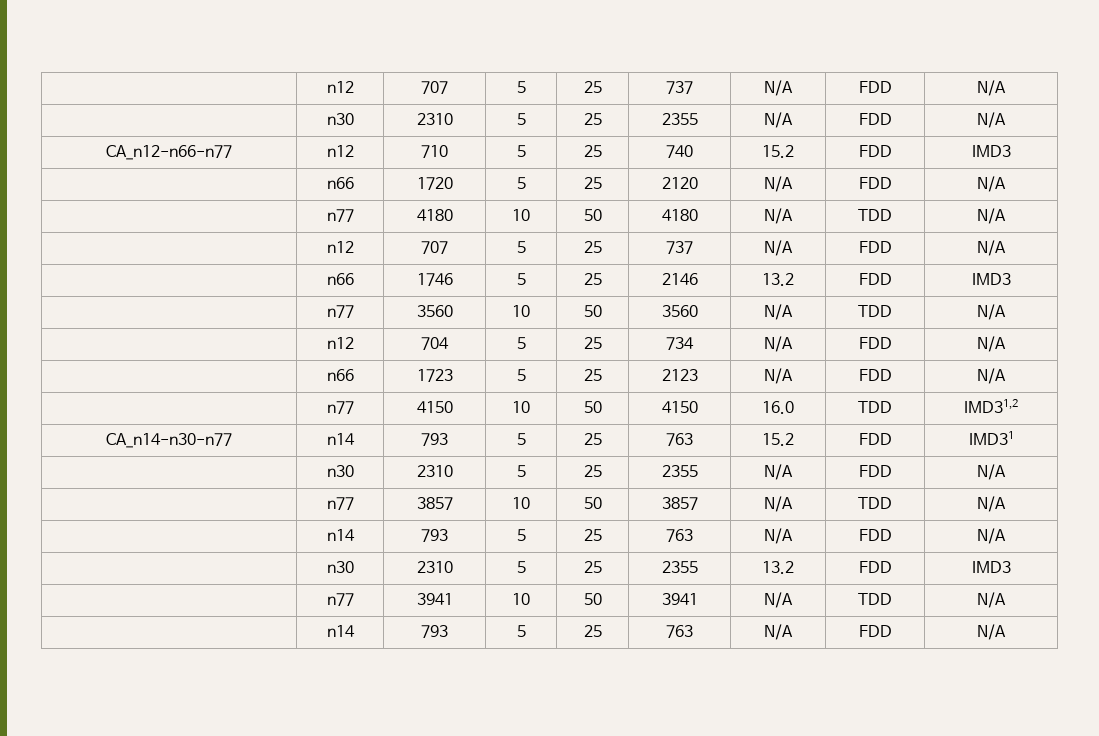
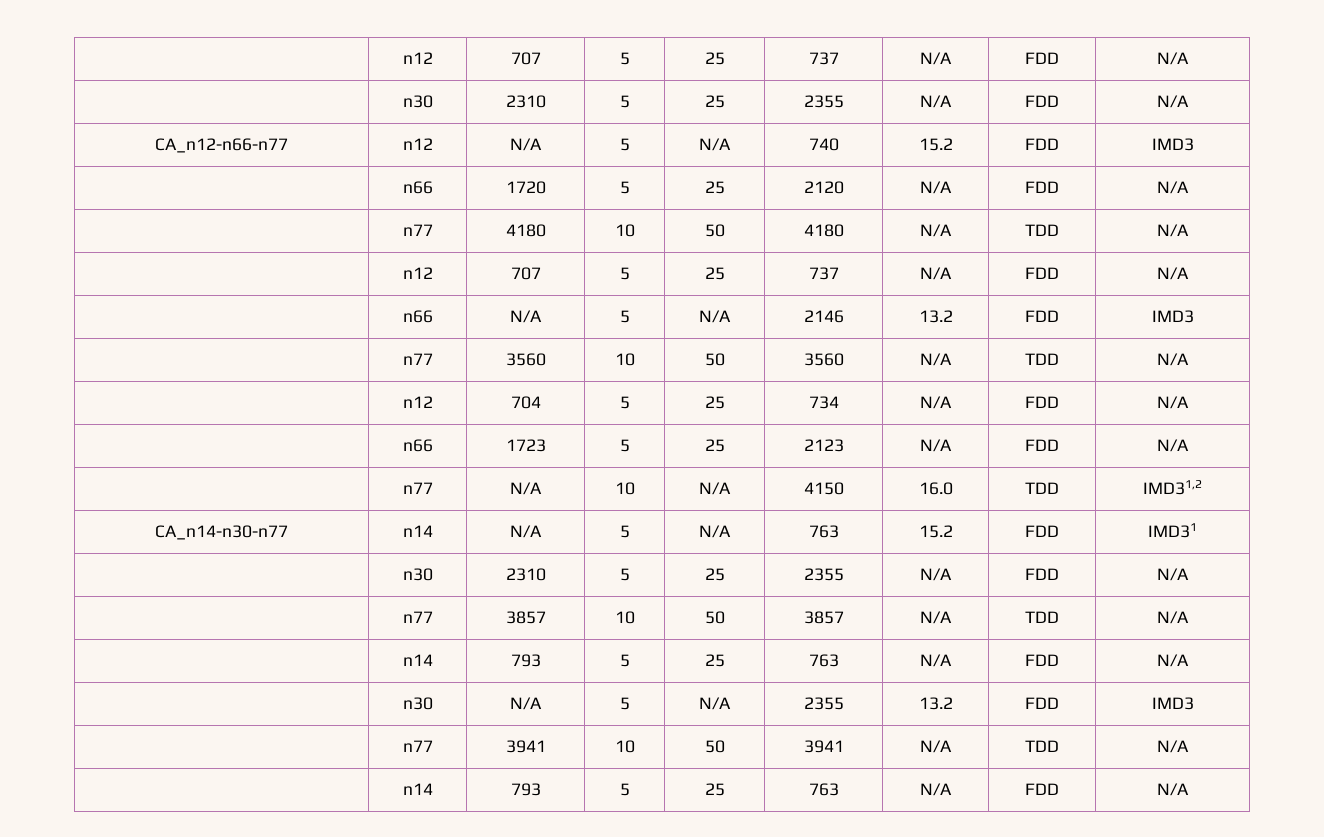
[421,145,448,158] [516,145,526,157] [583,145,602,157] 710 | 5 | 25 -> [510,138,542,151] [619,138,630,151] [699,138,731,151] N/A | 5 | N/A
[416,273,453,286] [516,273,526,285] [583,273,602,285] 1746 | 5 | 25 -> [510,310,542,323] [619,310,630,323] [699,310,731,323] N/A | 5 | N/A
[416,401,453,413] [512,401,530,413] [583,401,602,413] 4150 | 10 | 50 -> [510,482,542,495] [614,482,635,495] [699,482,731,495] N/A | 10 | N/A
[421,433,448,446] [516,433,526,445] [583,433,602,445] 793 | 5 | 25 -> [510,525,542,538] [619,525,630,538] [699,525,731,538] N/A | 5 | N/A
[416,561,453,573] [516,561,526,573] [583,561,602,573] 2310 | 5 | 25 -> [510,697,542,710] [619,697,630,710] [699,697,731,710] N/A | 5 | N/A

